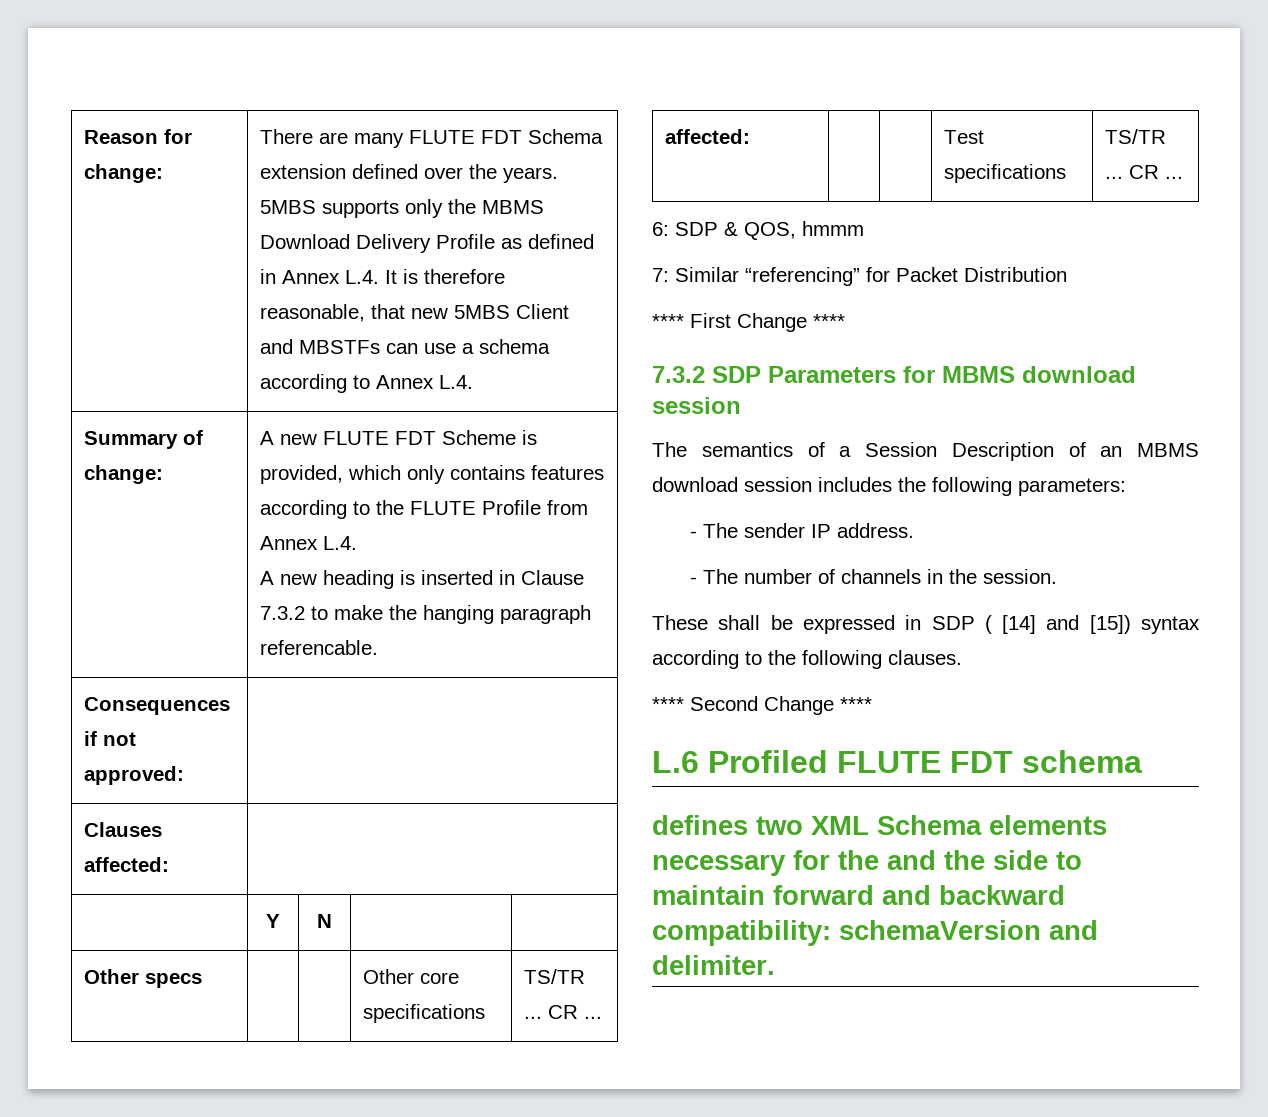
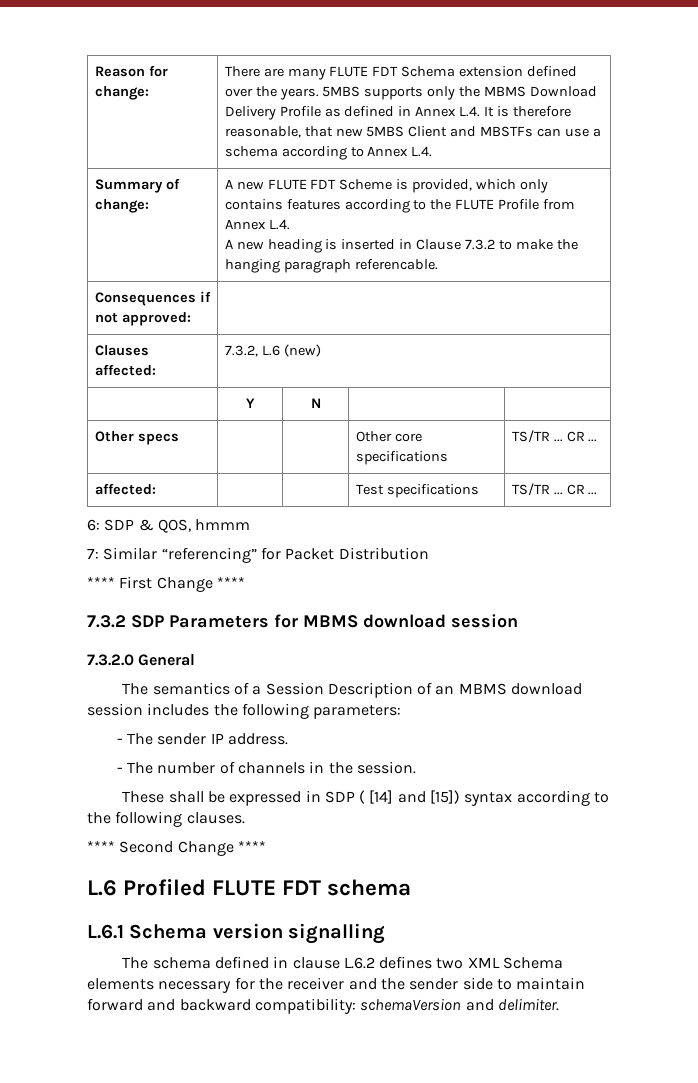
(170, 864) none -> [224,344,321,357] 7.3.2, L.6 (new)
(741, 405) none -> [87,654,196,666] // 7.3.2.0 General
(1142, 761) none -> [87,923,386,944] [122,956,375,969] L.6.1 Schema version signalling // The schema defined in clause L.6.2
(879, 860) none -> [287,977,345,990] receiver
(985, 860) none -> [409,978,459,990] sender

